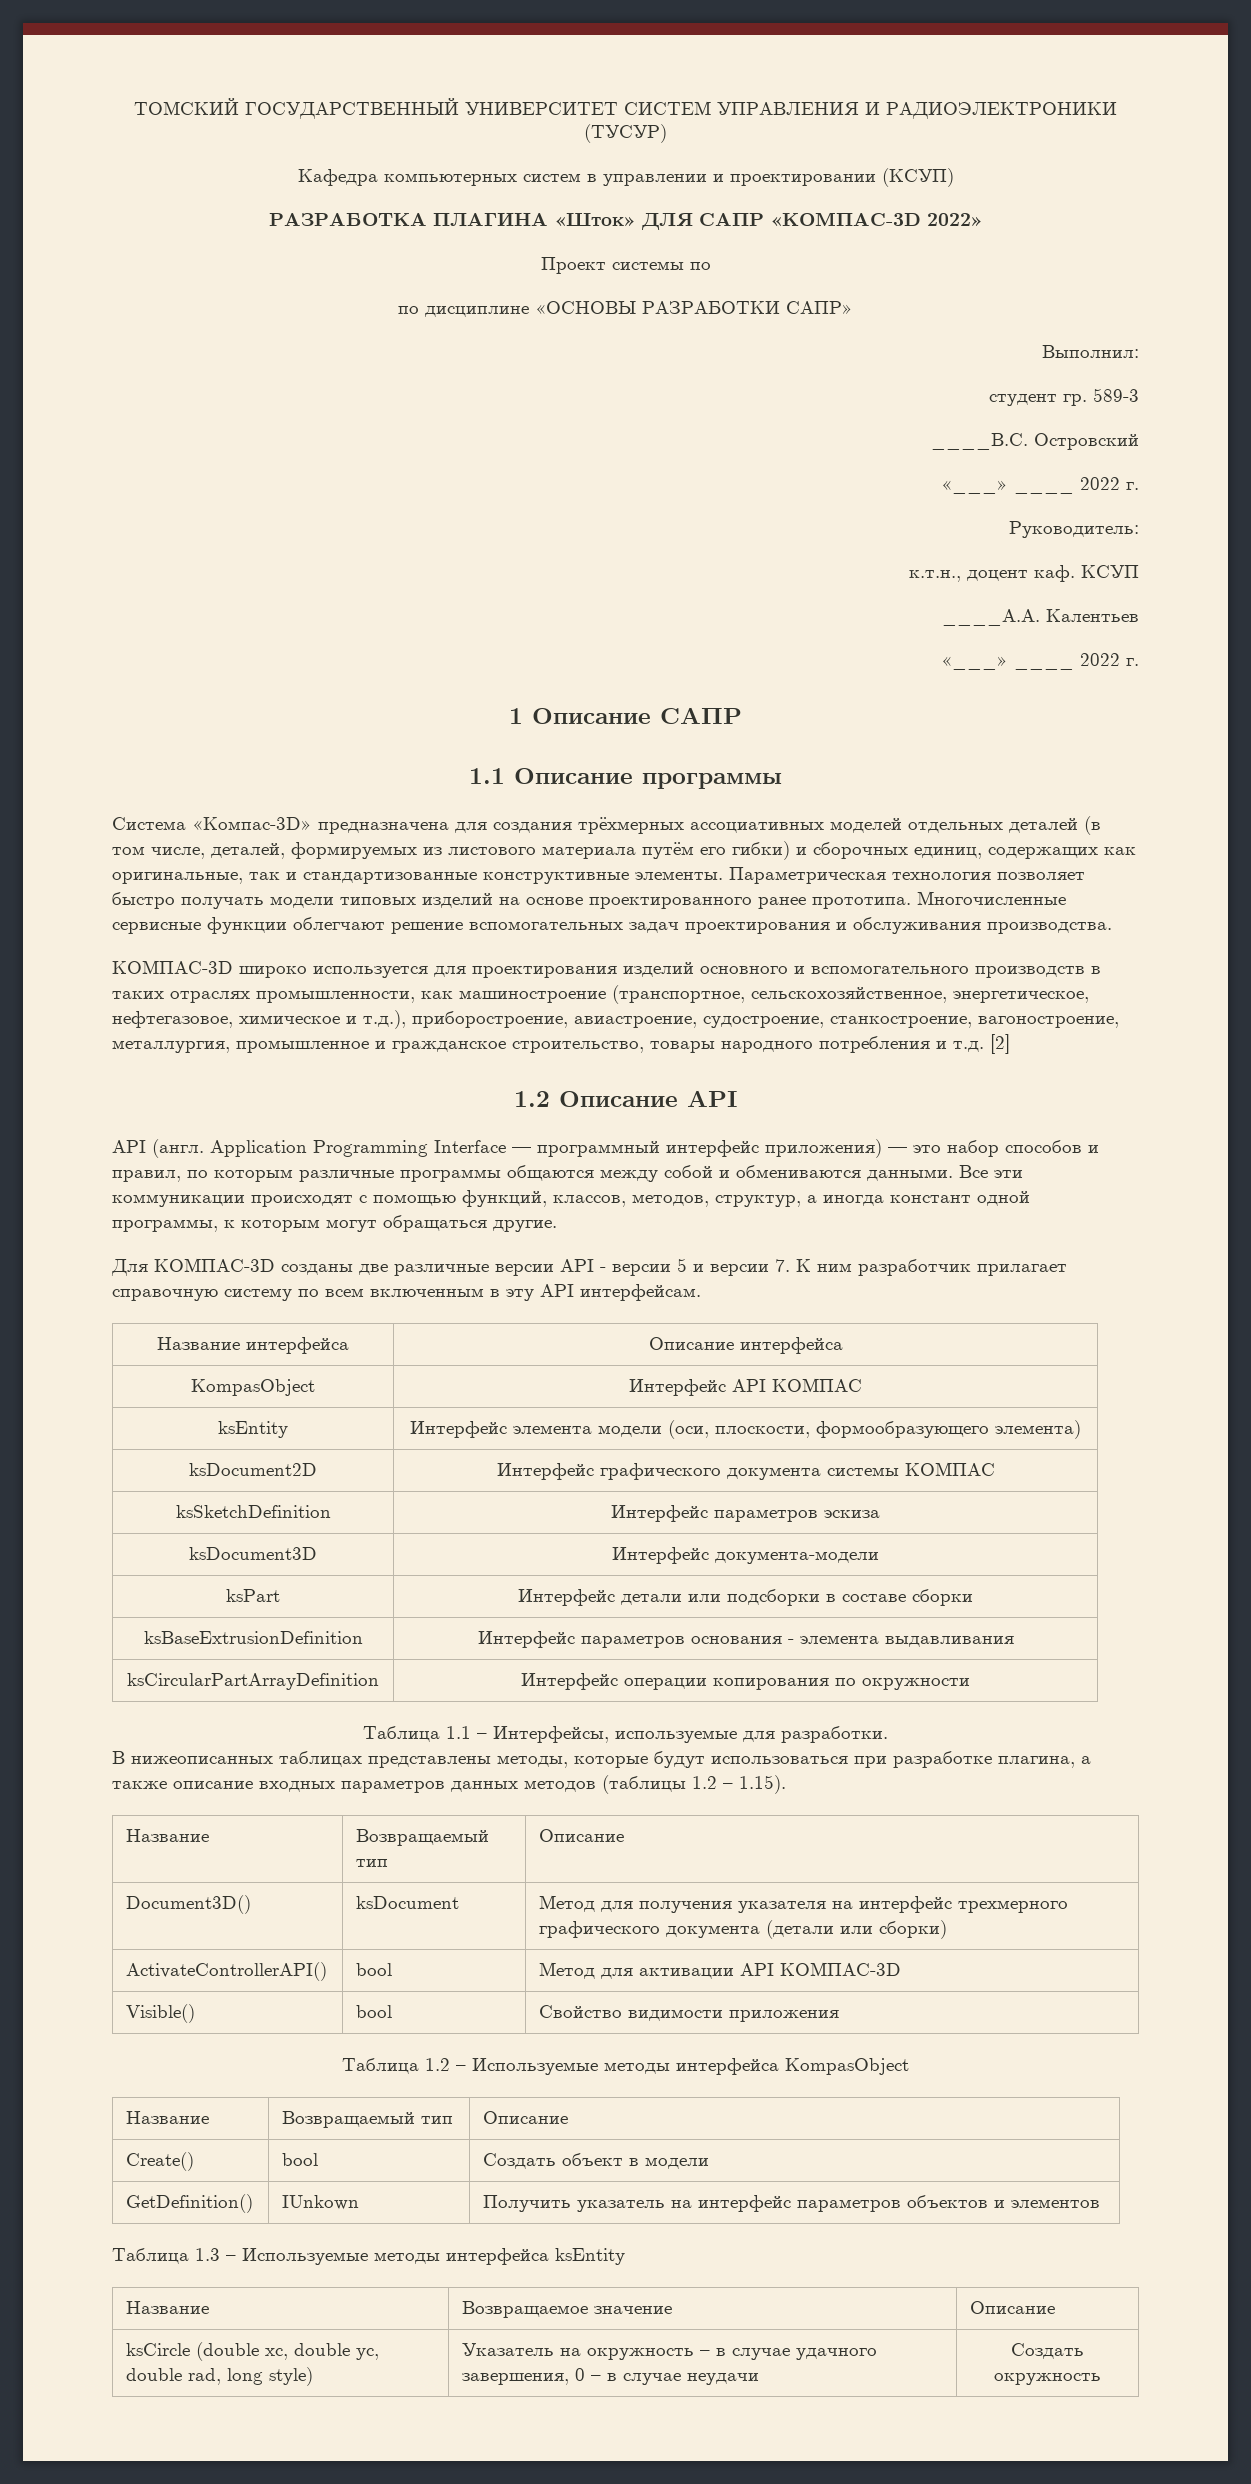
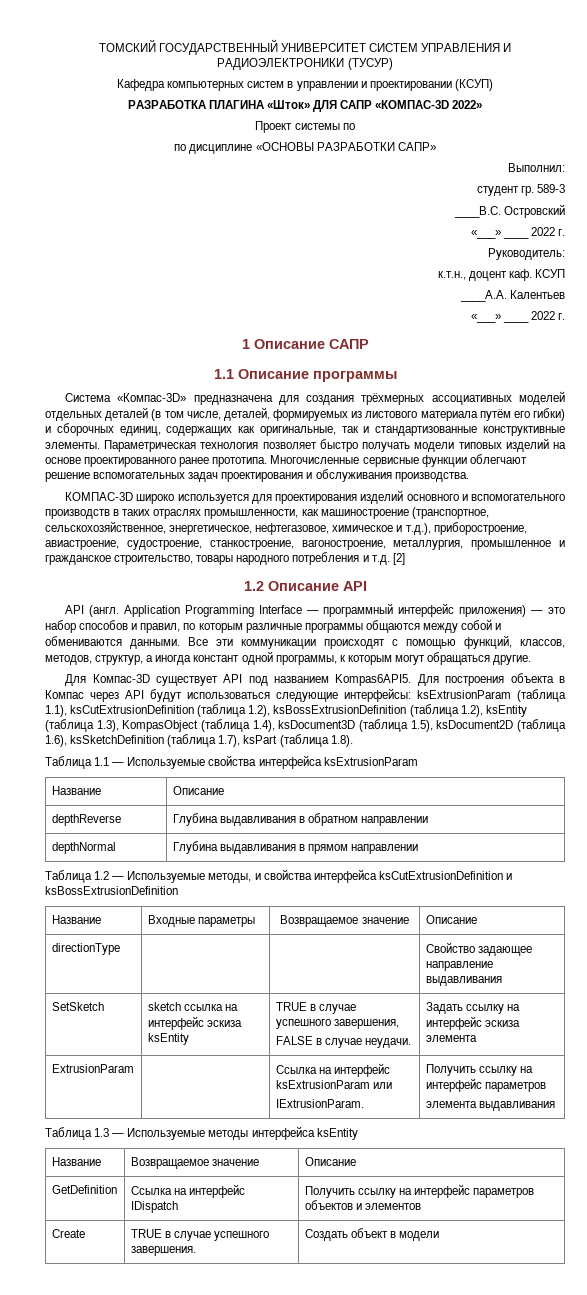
[154,1258,1067,1276] [112,1284,701,1301] [157,1337,349,1354] [648,1337,843,1354] [191,1379,315,1396] [629,1378,862,1396] [218,1421,288,1438] [410,1420,1081,1439] [189,1463,317,1476] [496,1462,995,1480] [175,1505,331,1518] [611,1505,880,1522] [189,1547,317,1560] [612,1547,879,1564] [226,1589,280,1602] [518,1589,973,1606] [143,1631,363,1644] [477,1631,1014,1648] [127,1673,379,1690] [521,1673,970,1690] [363,1726,888,1743] [112,1751,1091,1768] [112,1775,786,1794] [126,1829,210,1842] [356,1829,490,1846] [356,1859,389,1867] [539,1829,625,1842] [126,1895,252,1914] [356,1896,460,1909] [539,1895,1069,1913] [539,1920,948,1939] [126,1962,328,1981] [356,1963,393,1976] [539,1962,902,1979] [126,2004,196,2023] [356,2005,393,2018] [539,2005,840,2022] [342,2058,909,2075] [126,2111,210,2124] [282,2111,454,2128] [483,2111,569,2124] [126,2152,195,2171] [282,2153,319,2166] [483,2153,710,2169] [126,2194,254,2213] [282,2195,360,2210] [483,2195,1101,2212] КОМПАС-3D созданы две различные версии API - версии 5 и версии 7. К ним разработчик прилагает справочную систему по всем включенным в эту API интерфейсам. // Название интерфейса | Описание интерфейса // KompasObject | Интерфейс API КОМПАС // ksEntity | Интерфейс элемента модели (оси, плоскости, формообразующего элемента) // ksDocument2D | Интерфейс графического документа системы КОМПАС // ksSketchDefinition | Интерфейс параметров эскиза // ksDocument3D | Интерфейс документа-модели // ksPart | Интерфейс детали или подсборки в составе сборки // ksBaseExtrusionDefinition | Интерфейс параметров основания - элемента выдавливания // ksCircularPartArrayDefinition | Интерфейс операции копирования по окружности // Таблица 1.1 – Интерфейсы, используемые для разработки. // В нижеописанных таблицах представлены методы, которые будут использоваться при разработке плагина, а также описание входных параметров данных методов (таблицы 1.2 – 1.15). // Название | Возвращаемый тип | Описание // Document3D() | ksDocument | Метод для получения указателя на интерфейс трехмерного графического документа (детали или сборки) // ActivateControllerAPI() | bool | Метод для активации API КОМПАС-3D // Visible() | bool | Свойство видимости приложения // Таблица 1.2 – Используемые методы интерфейса KompasObject // Название | Возвращаемый тип | Описание // Create() | bool | Создать объект в модели // GetDefinition() | IUnkown | Получить указатель на интерфейс параметров объектов и элементов -> [92,673,565,686] [45,688,566,702] [45,704,527,717] [45,719,566,732] [45,734,353,747] [45,755,418,769] [51,786,101,795] [172,786,224,795] [51,814,121,826] [172,813,429,826] [51,842,116,854] [172,841,419,854] [45,869,512,883] [45,886,178,895] [51,915,101,924] [147,915,255,927] [280,915,409,927] [425,915,477,924] [51,943,120,955] [425,942,532,956] [425,961,493,971] [425,976,502,986] [51,1002,104,1011] [147,1002,238,1011] [147,1016,242,1030] [147,1033,189,1045] [275,1002,356,1014] [275,1019,399,1029] [275,1036,411,1048] [425,1002,520,1014] [425,1016,520,1030] [425,1035,477,1042] [51,1064,134,1073] [275,1063,390,1077] [275,1080,392,1089] [275,1099,364,1108] [425,1064,533,1076] [425,1078,546,1092] [425,1101,555,1111] Компас-3D существует API под названием Kompas6API5. Для построения объекта в Компас через API будут использоваться следующие интерфейсы: ksExtrusionParam (таблица 1.1), ksCutExtrusionDefinition (таблица 1.2), ksBossExtrusionDefinition (таблица 1.2), ksEntity (таблица 1.3), KompasObject (таблица 1.4), ksDocument3D (таблица 1.5), ksDocument2D (таблица 1.6), ksSketchDefinition (таблица 1.7), ksPart (таблица 1.8). // Таблица 1.1 — Используемые свойства интерфейса ksExtrusionParam // Название | Описание // depthReverse | Глубина выдавливания в обратном направлении // depthNormal | Глубина выдавливания в прямом направлении // Таблица 1.2 — Используемые методы, и свойства интерфейса ksCutExtrusionDefinition и ksBossExtrusionDefinition // Название | Входные параметры | Возвращаемое значение | Описание // directionType | | | Свойство задающее направление выдавливания // SetSketch | sketch ссылка на интерфейс эскиза ksEntity | TRUE в случае успешного завершения, // FALSE в случае неудачи. | Задать ссылку на интерфейс эскиза элемента // ExtrusionParam | | Ссылка на интерфейс ksExtrusionParam или // IExtrusionParam. | Получить ссылку на интерфейс параметров // элемента выдавливания
[226,2255,236,2261] – -> [112,1133,125,1137] —
[126,2342,380,2361] [126,2367,314,2386] [462,2343,878,2360] [462,2368,760,2385] [1011,2343,1084,2359] [994,2373,1101,2385] ksCircle (double xc, double yc, double rad, long style) | Указатель на окружность – в случае удачного завершения, 0 – в случае неудачи | Создать окружность -> [51,1185,117,1194] [130,1184,245,1198] [130,1201,178,1213] [304,1184,535,1198] [304,1200,421,1210] [51,1229,85,1238] [130,1229,269,1241] [130,1246,196,1256] [304,1228,439,1241] GetDefinition | Ссылка на интерфейс IDispatch | Получить ссылку на интерфейс параметров объектов и элементов // Create | TRUE в случае успешного завершения. | Создать объект в модели

